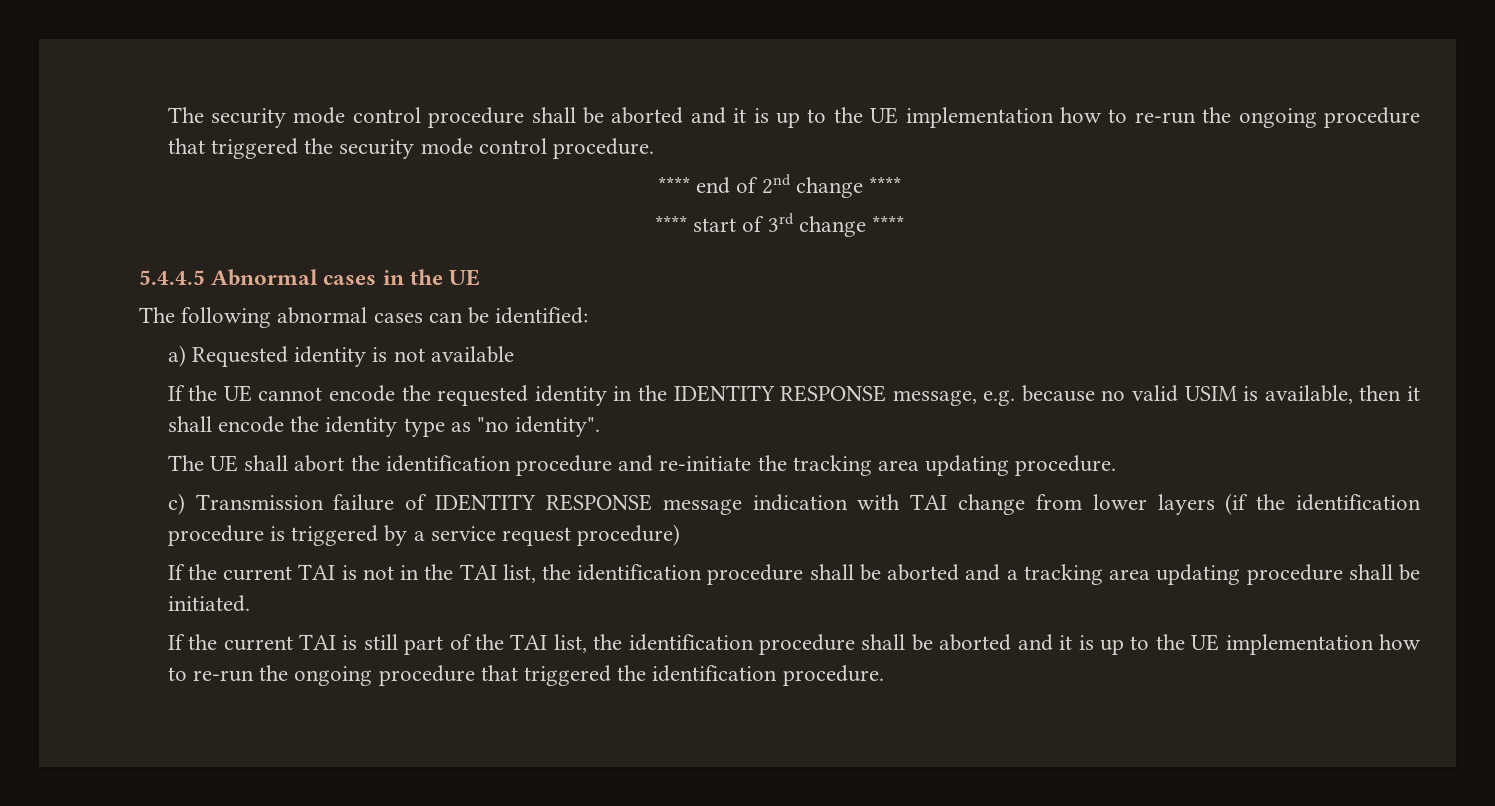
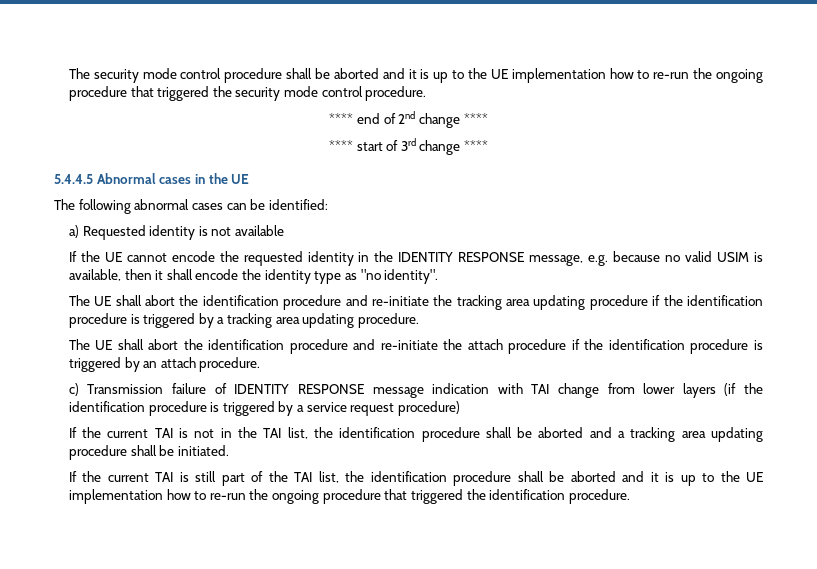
(1010, 465) none -> [589,295,763,310] [68,313,420,328] [68,339,763,354] [68,357,196,372] procedure if the identification procedure is triggered by a tracking area updating procedure. // The UE shall abort the identification procedure and re-initiate the attach procedure if the identification procedure is triggered by an attach

